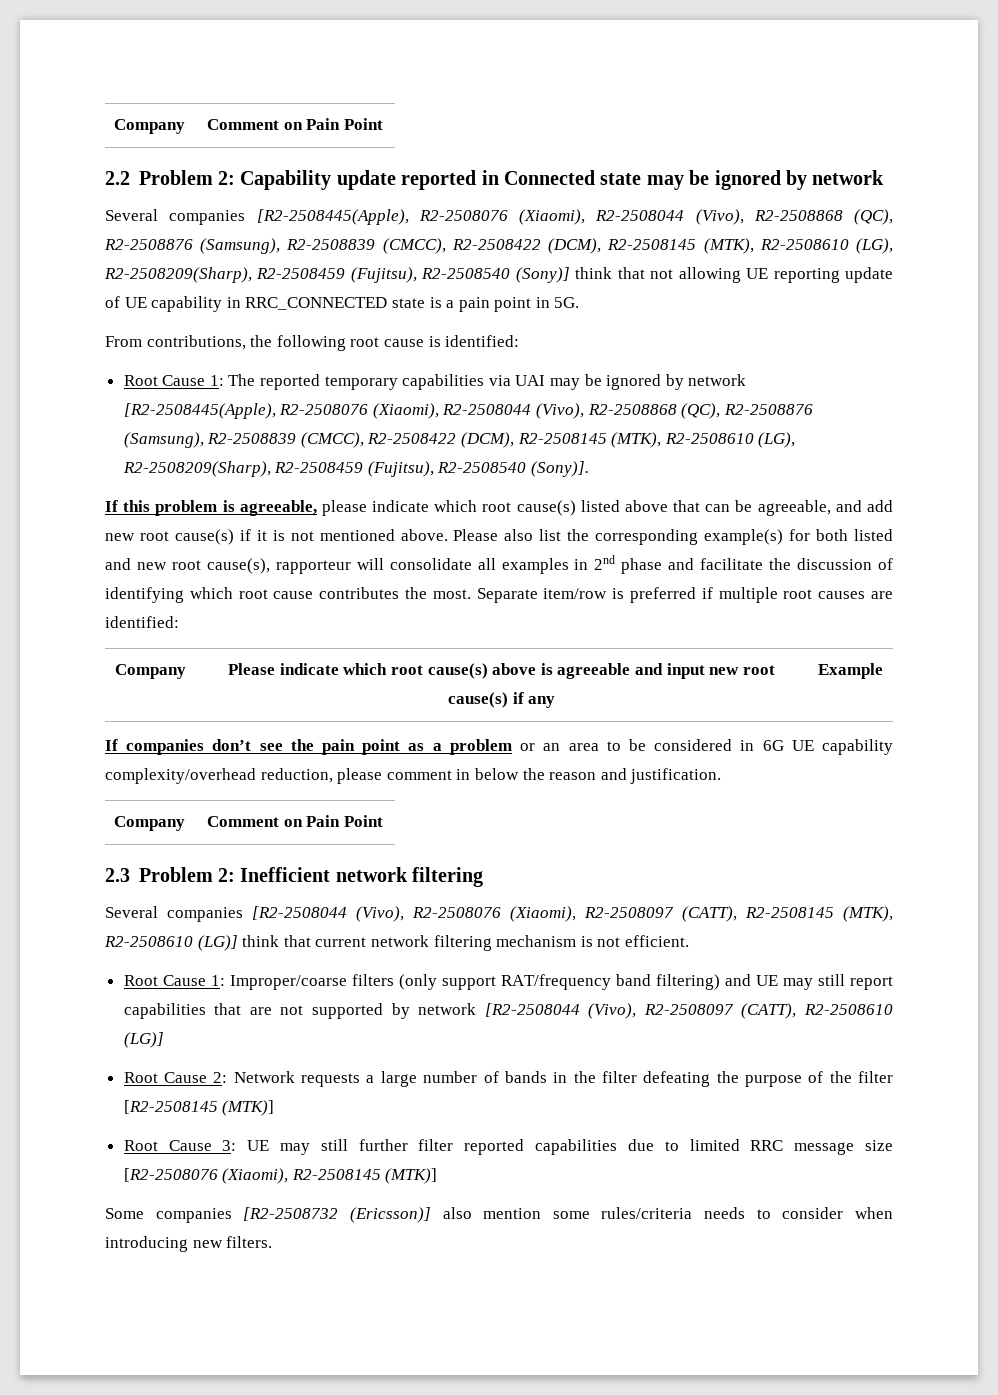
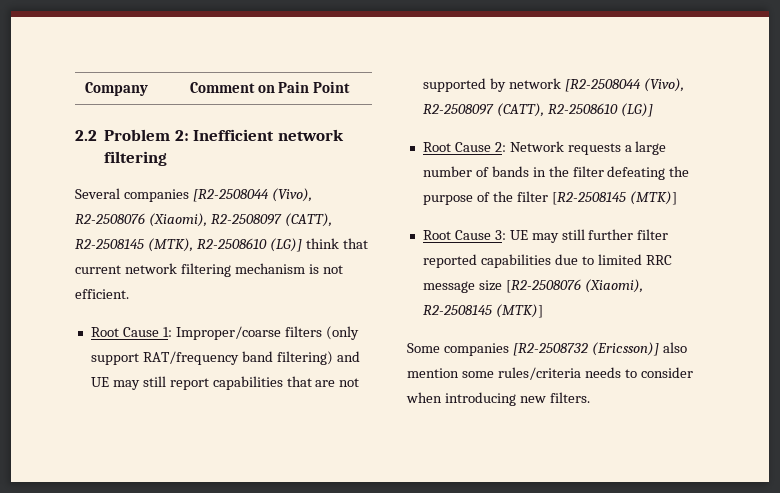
[240,170,885,190] [105,209,893,225] [104,238,893,254] [104,267,894,283] [105,296,580,312] [105,335,520,351] [123,374,747,390] [123,403,813,419] [123,432,796,448] [122,461,590,477] [105,500,893,516] [105,529,893,545] [105,555,893,574] [105,587,893,603] [105,616,179,628] [115,664,186,679] [228,663,775,679] [447,692,556,708] [817,663,883,679] [105,739,894,755] [105,768,722,784] [114,816,186,831] [207,815,383,827] [105,867,235,882] Capability update reported in Connected state may be ignored by network // Several companies [R2-2508445(Apple), R2-2508076 (Xiaomi), R2-2508044 (Vivo), R2-2508868 (QC), R2-2508876 (Samsung), R2-2508839 (CMCC), R2-2508422 (DCM), R2-2508145 (MTK), R2-2508610 (LG), R2-2508209(Sharp), R2-2508459 (Fujitsu), R2-2508540 (Sony)] think that not allowing UE reporting update of UE capability in RRC_CONNECTED state is a pain point in 5G. // From contributions, the following root cause is identified: // Root Cause 1: The reported temporary capabilities via UAI may be ignored by network [R2-2508445(Apple), R2-2508076 (Xiaomi), R2-2508044 (Vivo), R2-2508868 (QC), R2-2508876 (Samsung), R2-2508839 (CMCC), R2-2508422 (DCM), R2-2508145 (MTK), R2-2508610 (LG), R2-2508209(Sharp), R2-2508459 (Fujitsu), R2-2508540 (Sony)]. // If this problem is agreeable, please indicate which root cause(s) listed above that can be agreeable, and add new root cause(s) if it is not mentioned above. Please also list the corresponding example(s) for both listed and new root cause(s), rapporteur will consolidate all examples in 2nd phase and facilitate the discussion of identifying which root cause contributes the most. Separate item/row is preferred if multiple root causes are identified: // Company | Please indicate which root cause(s) above is agreeable and input new root cause(s) if any | Example // If companies don’t see the pain point as a problem or an area to be considered in 6G UE capability complexity/overhead reduction, please comment in below the reason and justification. // Company | Comment on Pain Point // 2.3 Problem 2: -> (189, 135) none

